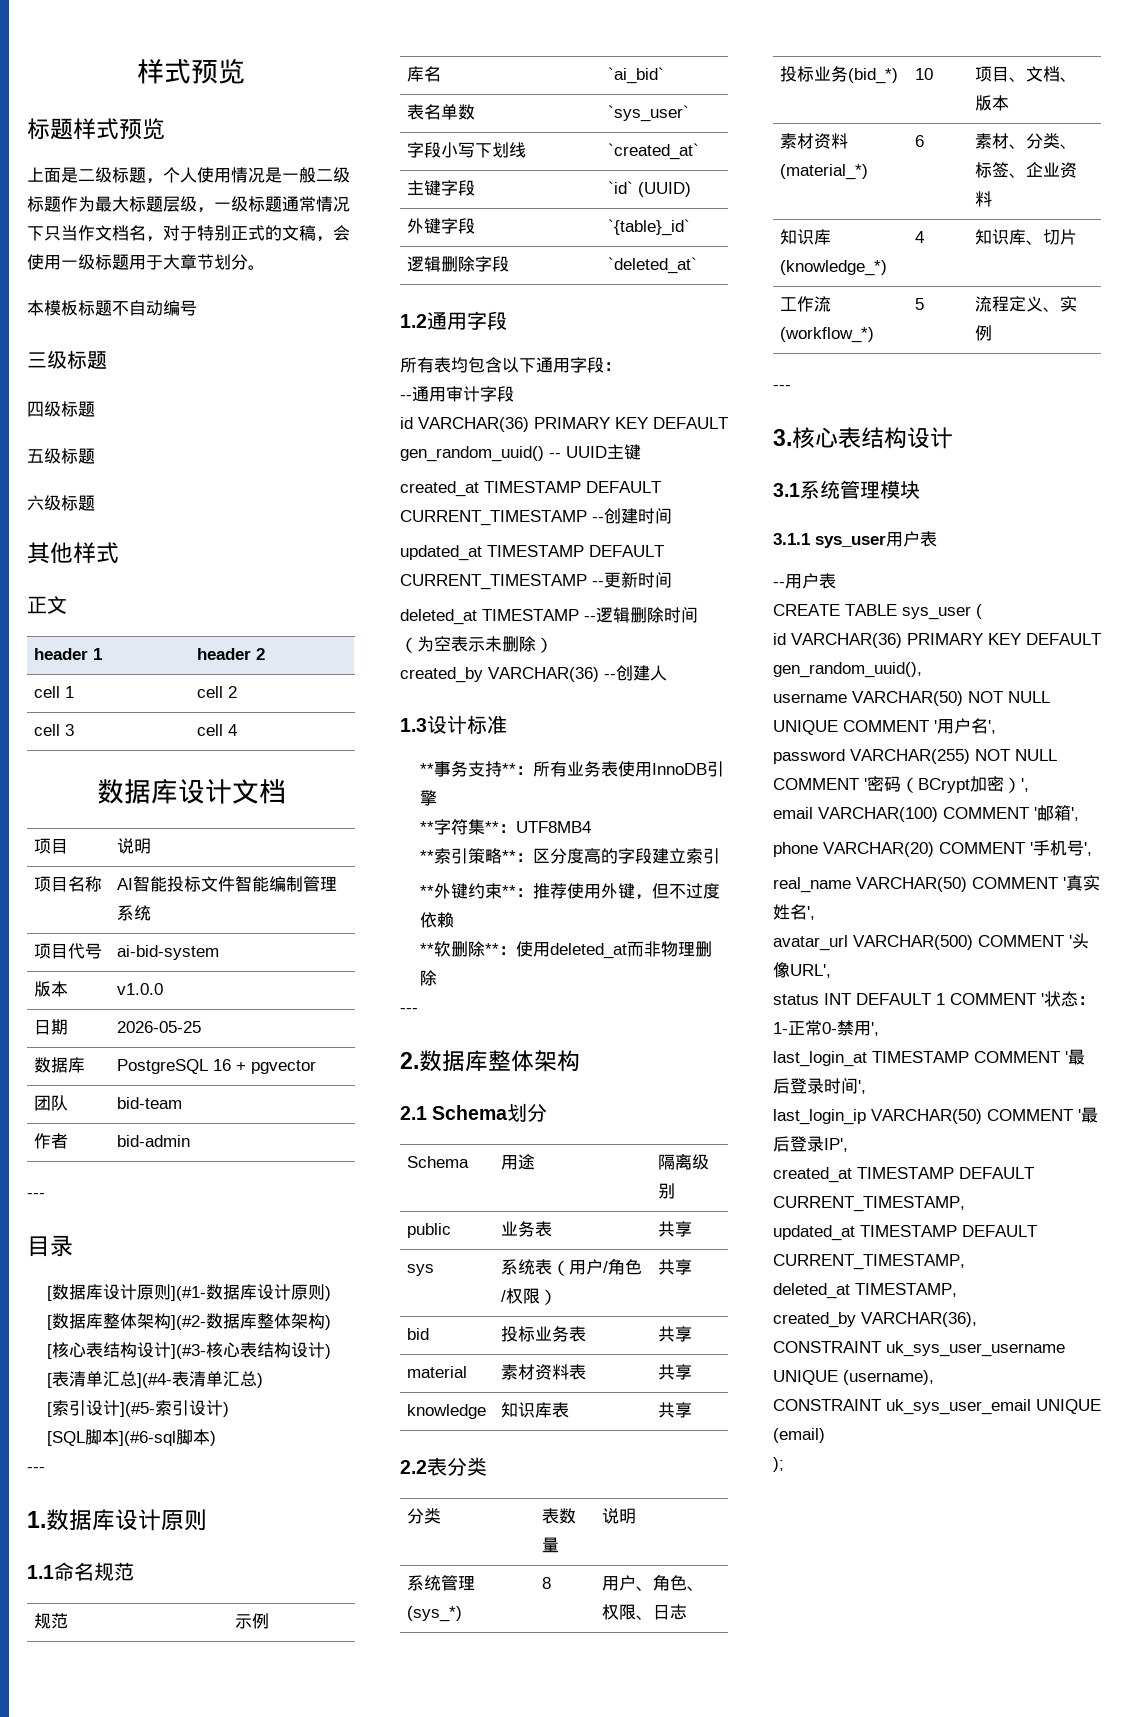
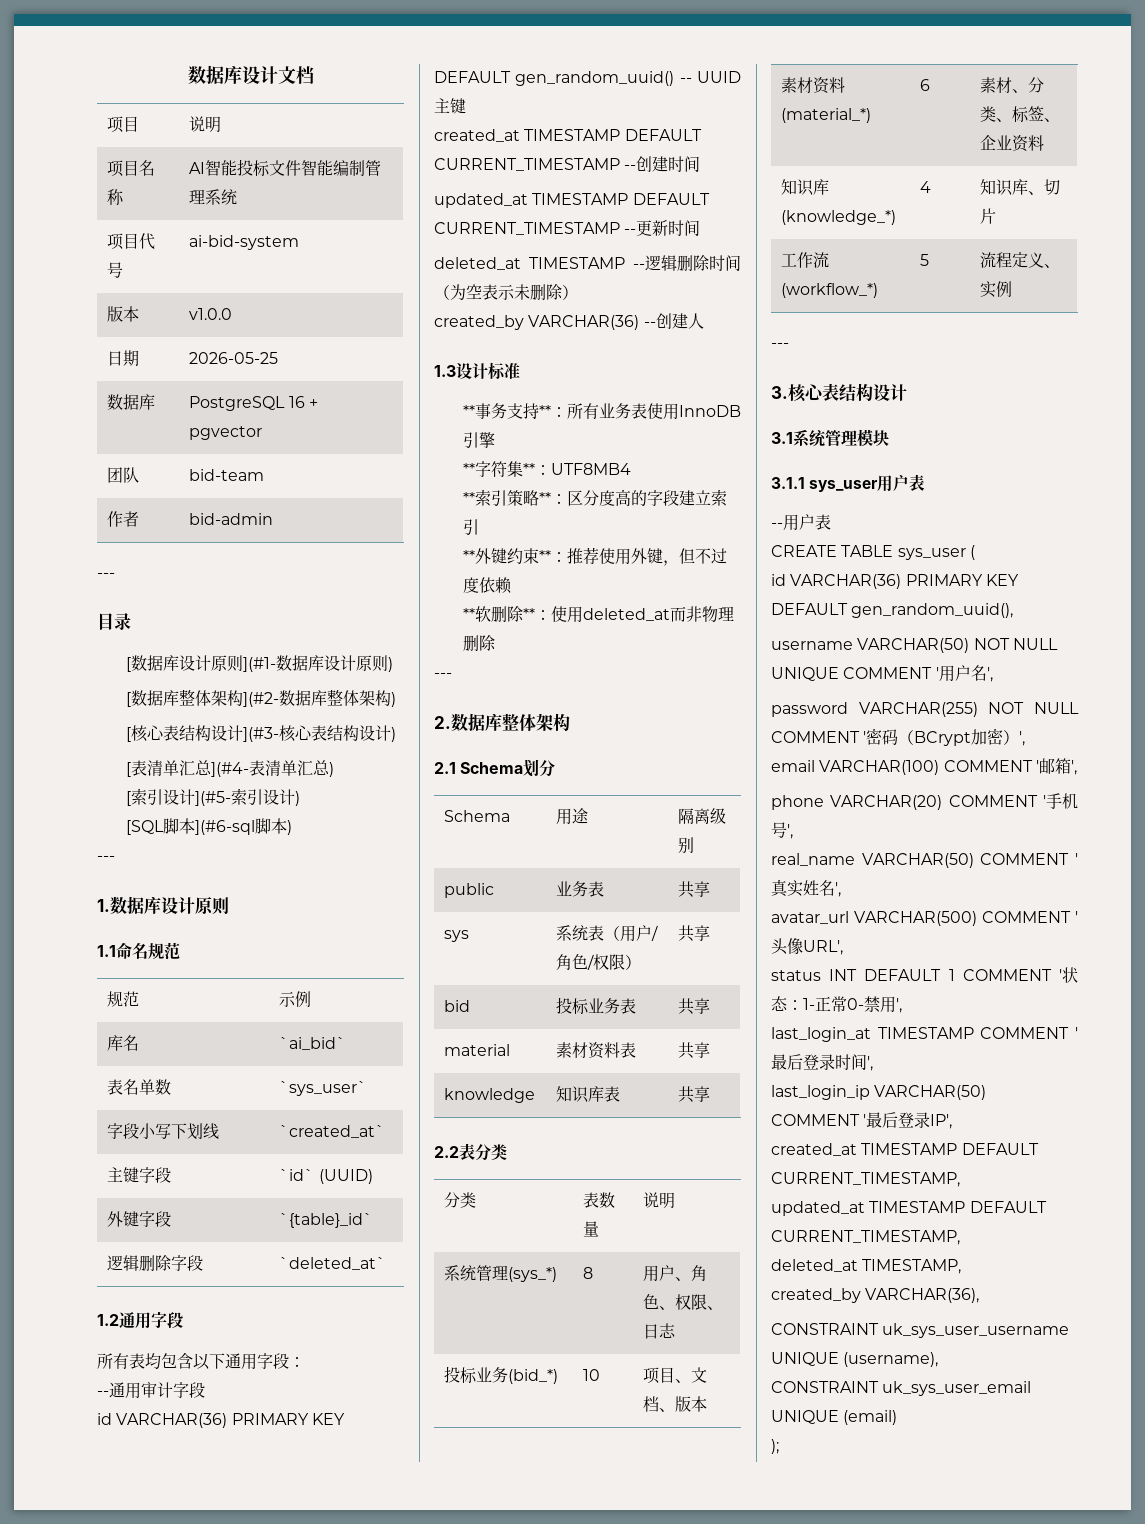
[137,58,245,84] [27,118,165,140] [27,167,350,184] [27,196,350,213] [27,225,350,242] [27,254,265,270] [27,300,197,316] [27,350,107,369] [27,401,95,417] [27,448,95,464] [27,495,95,511] [27,542,119,564] [27,595,67,614] [34,648,103,660] [197,648,266,660] [34,686,75,698] [197,686,238,698] [34,724,75,736] [197,724,238,736] 样式预览 // 标题样式预览 // 上面是二级标题，个人使用情况是一般二级标题作为最大标题层级，一级标题通常情况下只当作文档名，对于特别正式的文稿，会使用一级标题用于大章节划分。 // 本模板标题不自动编号 // 三级标题 // 四级标题 // 五级标题 // 六级标题 // 其他样式 // 正文 // header 1 | header 2 // cell 1 | cell 2 // cell 3 | cell 4 // -> (187, 75) none

